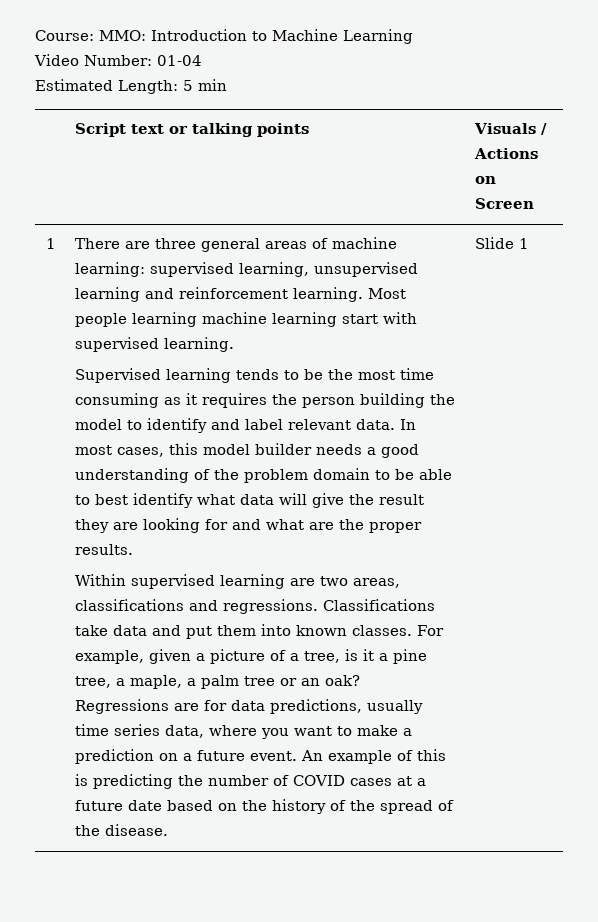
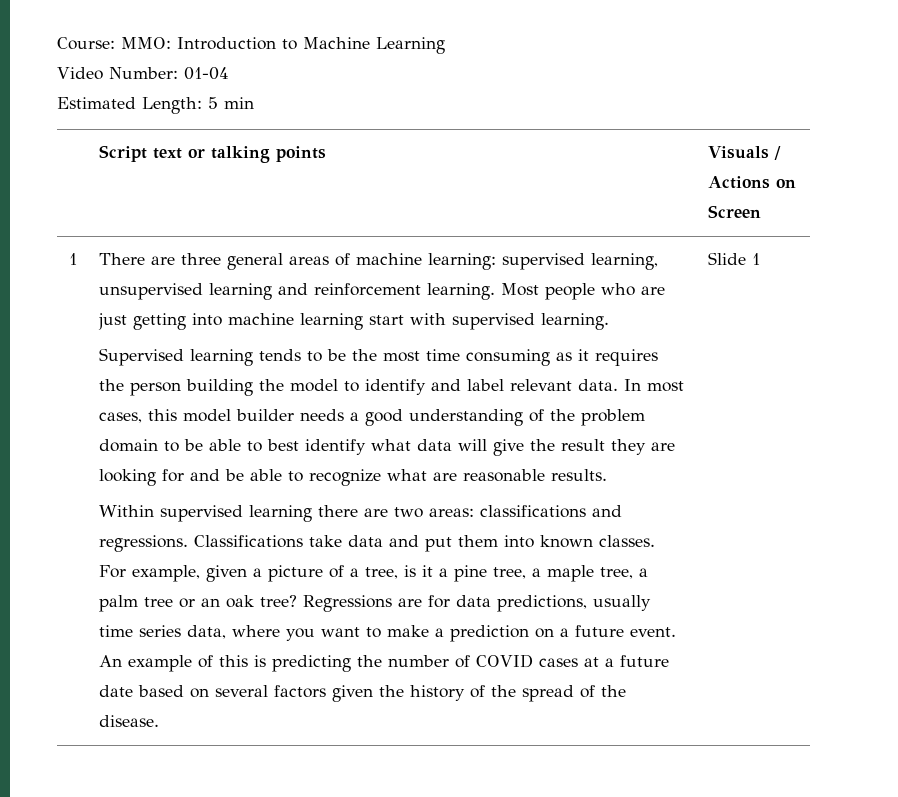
[131,312,197,327] learning -> [601,283,666,296] [98,313,223,330] who are just getting into
[265,519,422,533] what are the proper -> [225,469,546,486] be able to recognize what are reasonable
(285, 581) none -> [318,505,359,517] there
[352,578,400,588] areas, -> [429,508,475,517] areas:
[129,675,182,689] maple, -> [547,565,634,582] maple tree,
[324,675,360,686] oak? -> [226,595,298,608] oak tree?
(237, 807) none -> [215,685,374,702] several factors given

